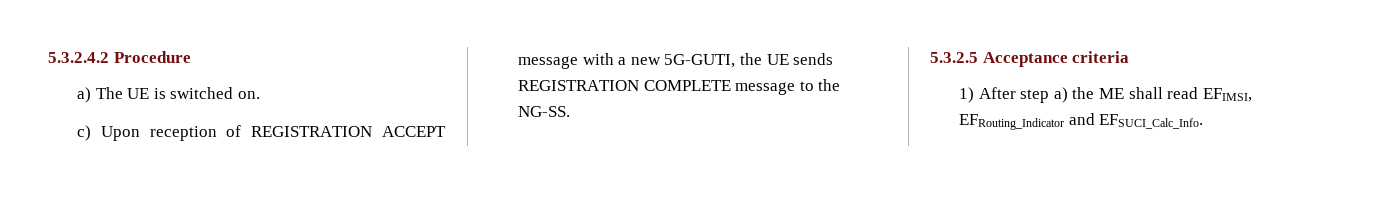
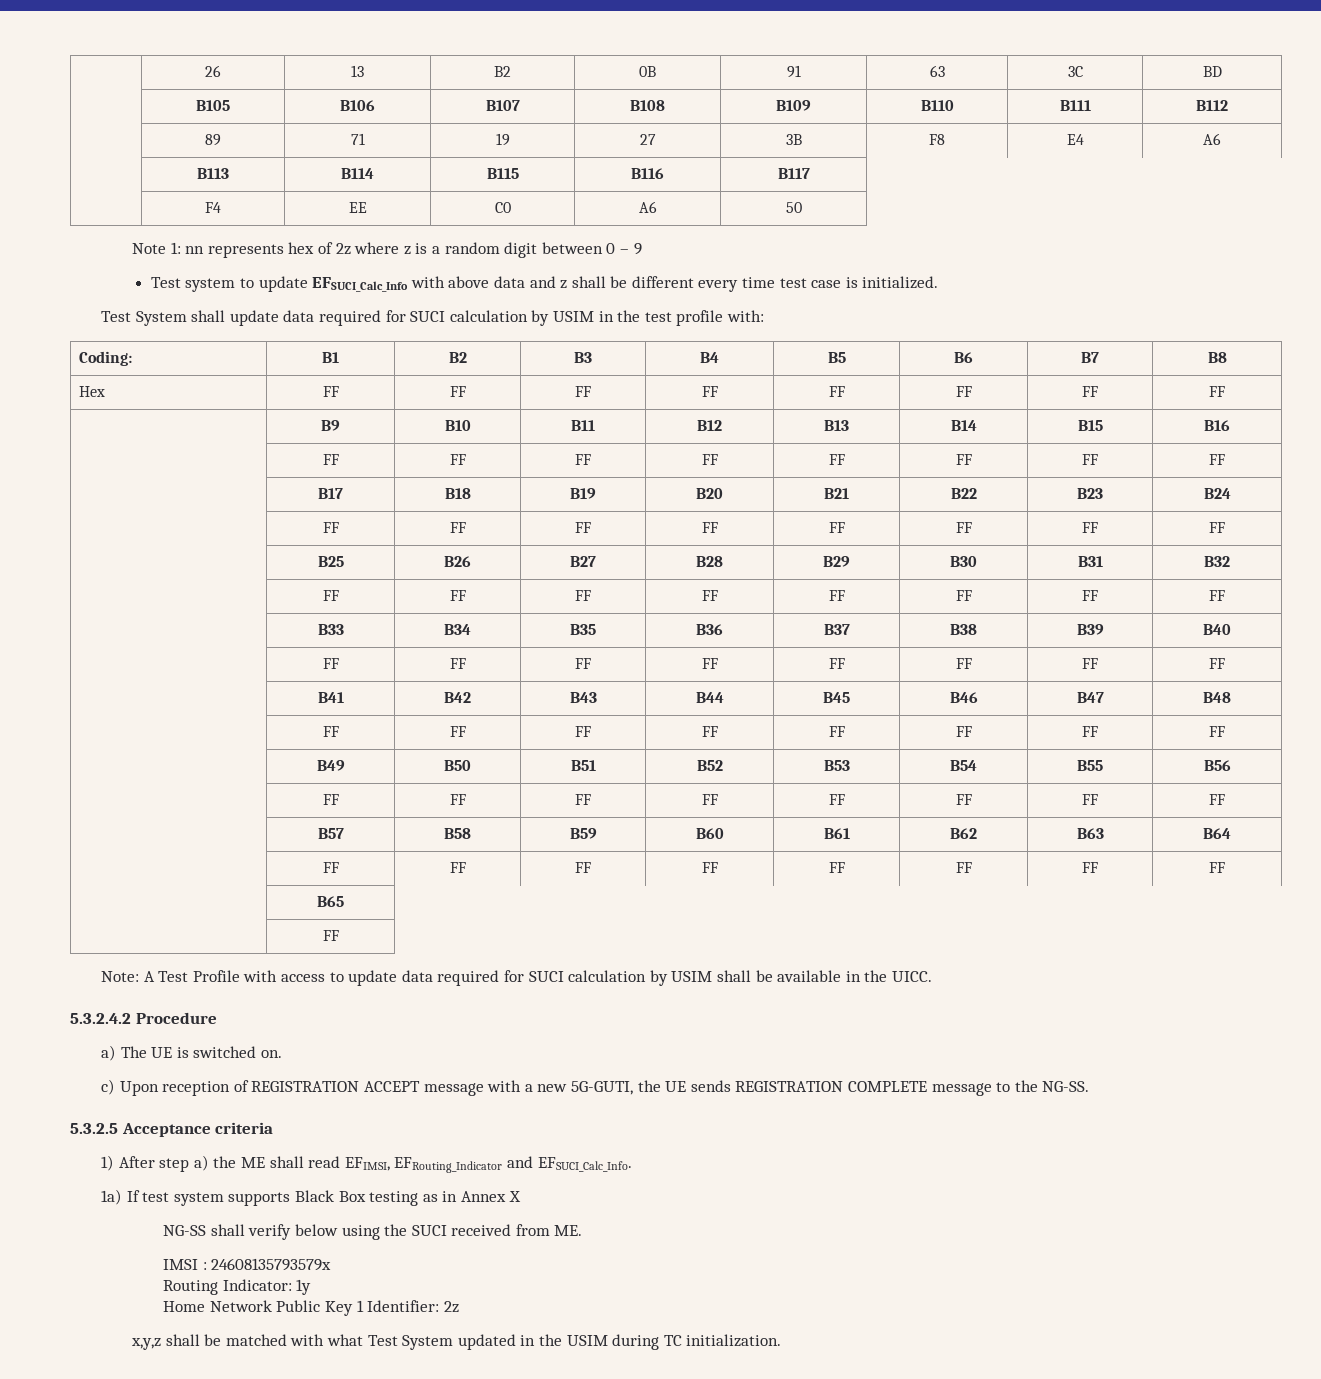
(48, 57) none -> [205,65,221,77] [351,65,364,77] [494,66,511,77] [639,66,656,77] [786,65,801,78] [929,65,945,77] [1067,66,1083,77] [1202,66,1222,77] [196,100,230,111] [340,100,375,111] [485,100,520,111] [630,100,665,111] [776,100,811,111] [920,100,954,111] [1059,100,1091,111] [1196,100,1228,111] [205,134,221,146] [350,133,365,145] [495,133,510,146] [639,134,656,145] [785,134,802,145] [929,134,945,145] [1066,134,1084,145] [1203,133,1221,145] [197,168,229,179] [341,168,374,179] [486,168,519,179] [631,168,664,179] [777,168,810,179] [205,202,221,213] [348,202,367,213] [494,202,511,213] [638,201,657,213] [785,202,802,213] [132,242,642,258] [150,276,939,292] [101,310,764,326] [78,351,132,366] [322,352,339,363] [448,352,467,363] [574,352,592,363] [700,352,719,363] [827,352,846,363] [954,352,973,363] [1081,352,1099,363] [1207,352,1227,363] [78,386,105,397] [322,386,339,397] [449,386,466,397] [575,386,591,397] [701,386,718,397] [828,386,845,397] [955,386,972,397] [1082,386,1098,397] [1209,386,1225,397] [321,420,340,431] [444,420,471,431] [571,420,595,431] [697,420,722,431] [824,420,849,431] [950,420,977,431] [1077,420,1103,431] [1204,420,1230,431] [322,454,339,465] [449,454,466,465] [575,454,591,465] [701,454,718,465] [828,454,845,465] [955,454,972,465] [1082,454,1098,465] [1209,454,1225,465] [318,488,343,499] [444,488,471,499] [570,488,596,499] [696,488,723,499] [824,488,849,499] [950,488,977,499] [1077,488,1103,499] [1203,488,1231,499] [322,522,339,533] [449,522,466,533] [575,522,591,533] [701,522,718,533] [828,522,845,533] [955,522,972,533] [1082,522,1098,533] [1209,522,1225,533] [317,556,344,567] [444,556,471,567] [570,556,596,567] [696,556,723,567] [823,556,850,567] [950,556,977,567] [1077,556,1103,567] [1204,556,1230,567] [322,590,339,601] [449,590,466,601] [575,590,591,601] [701,590,718,601] [828,590,845,601] [955,590,972,601] [1082,590,1098,601] [1209,590,1225,601] [317,624,344,635] [444,624,471,635] [570,624,596,635] [696,624,723,635] [823,624,850,635] [950,624,977,635] [1076,624,1104,635] [1203,624,1231,635] [322,658,339,669] [449,658,466,669] [575,658,591,669] [701,658,718,669] [828,658,845,669] [955,658,972,669] [1082,658,1098,669] [1209,658,1225,669] [317,692,344,703] [444,692,471,703] [569,692,597,703] [695,692,724,703] [823,692,850,703] [949,692,978,703] [1076,692,1104,703] [1203,692,1231,703] [322,726,339,737] [449,726,466,737] [575,726,591,737] [701,726,718,737] [828,726,845,737] [955,726,972,737] [1082,726,1098,737] [1209,726,1225,737] [316,760,345,771] [444,760,471,771] [570,760,596,771] [696,760,723,771] [823,760,850,771] [950,760,977,771] [1077,760,1103,771] [1203,760,1231,771] [322,794,339,805] [449,794,466,805] [575,794,591,805] [701,794,718,805] [828,794,845,805] [955,794,972,805] [1082,794,1098,805] [1209,794,1225,805] [317,828,344,839] [444,828,471,839] [569,828,597,839] [695,828,724,839] [823,828,850,839] [950,828,977,839] [1076,828,1104,839] [1203,828,1231,839] [322,862,339,873] [449,862,466,873] [575,862,591,873] [701,862,718,873] [828,862,845,873] [955,862,972,873] [1082,862,1098,873] [1209,862,1225,873] [317,896,344,907] [322,930,339,941] [101,970,932,986] | 26 | 13 | B2 | 0B | 91 | 63 | 3C | BD // | B105 | B106 | B107 | B108 | B109 | B110 | B111 | B112 // | 89 | 71 | 19 | 27 | 3B | F8 | E4 | A6 // | B113 | B114 | B115 | B116 | B117 // | F4 | EE | C0 | A6 | 50 // Note 1: nn represents hex of 2z where z is a random digit between 0 – 9 // Test system to update EFSUCI_Calc_Info with above data and z shall be different every time test case is initialized. // Test System shall update data required for SUCI calculation by USIM in the test profile with: // Coding: | B1 | B2 | B3 | B4 | B5 | B6 | B7 | B8 // Hex | FF | FF | FF | FF | FF | FF | FF | FF // | B9 | B10 | B11 | B12 | B13 | B14 | B15 | B16 // | FF | FF | FF | FF | FF | FF | FF | FF // | B17 | B18 | B19 | B20 | B21 | B22 | B23 | B24 // | FF | FF | FF | FF | FF | FF | FF | FF // | B25 | B26 | B27 | B28 | B29 | B30 | B31 | B32 // | FF | FF | FF | FF | FF | FF | FF | FF // | B33 | B34 | B35 | B36 | B37 | B38 | B39 | B40 // | FF | FF | FF | FF | FF | FF | FF | FF // | B41 | B42 | B43 | B44 | B45 | B46 | B47 | B48 // | FF | FF | FF | FF | FF | FF | FF | FF // | B49 | B50 | B51 | B52 | B53 | B54 | B55 | B56 // | FF | FF | FF | FF | FF | FF | FF | FF // | B57 | B58 | B59 | B60 | B61 | B62 | B63 | B64 // | FF | FF | FF | FF | FF | FF | FF | FF // | B65 // | FF // Note: A Test Profile with access to update data required for SUCI calculation by USIM shall be available in the UICC. //
(1204, 121) none -> [101,1189,521,1206] [163,1224,583,1240] [163,1258,332,1271] [163,1279,312,1295] [163,1300,459,1316] [131,1334,782,1350] // 1a) If test system supports Black Box testing as in Annex X // NG-SS shall verify below using the SUCI received from ME. // IMSI : 24608135793579x // Routing Indicator: 1y // Home Network Public Key 1 Identifier: 2z // x,y,z shall be matched with what Test System updated in the USIM during TC initialization.

